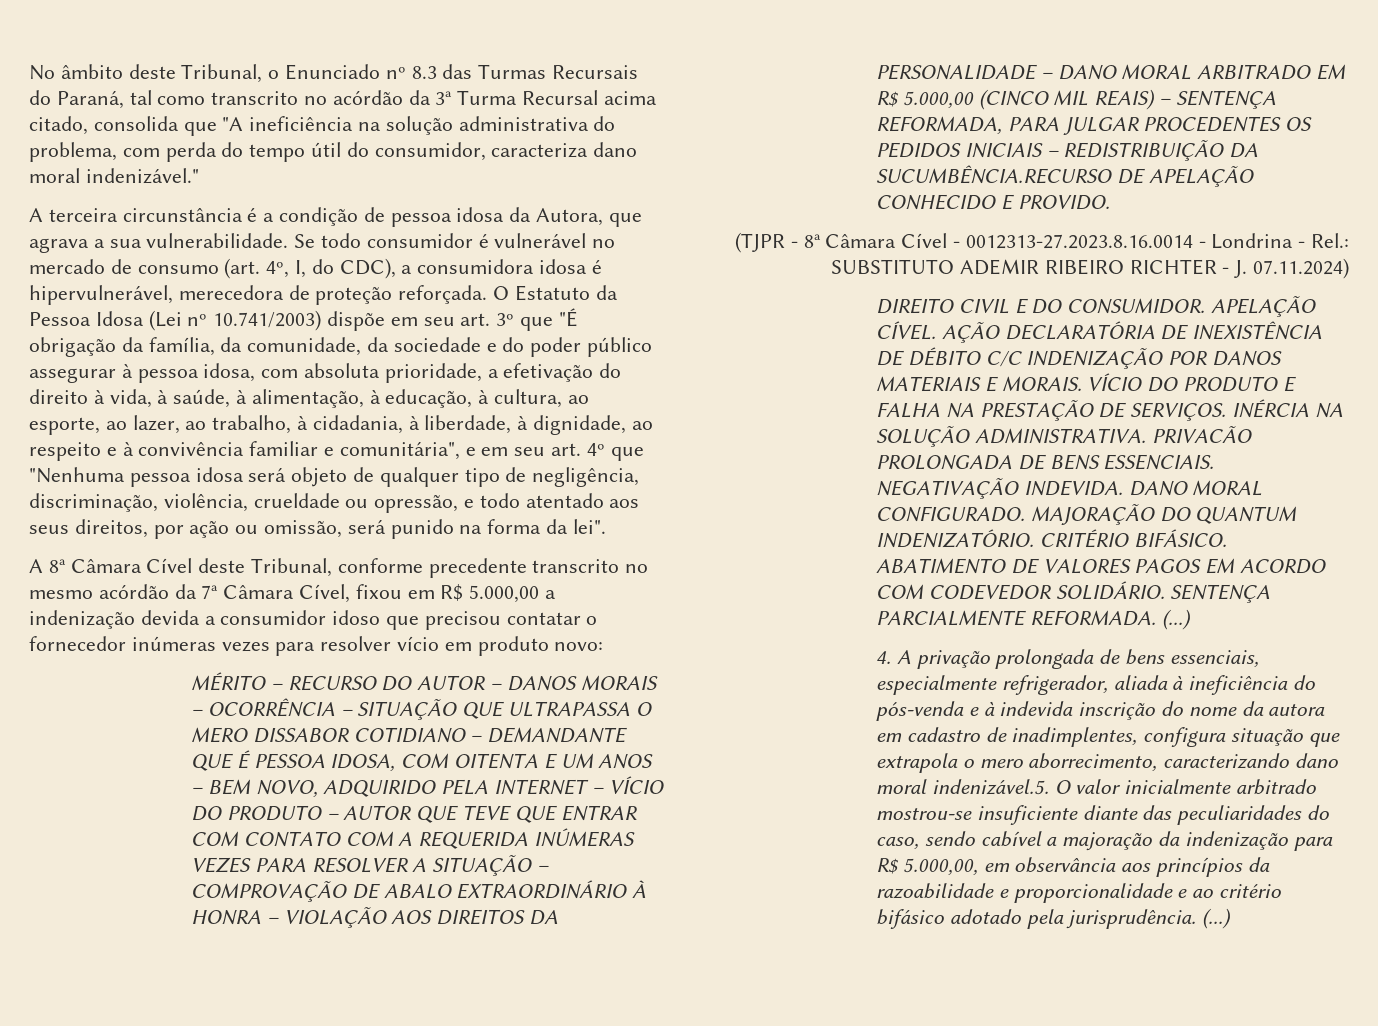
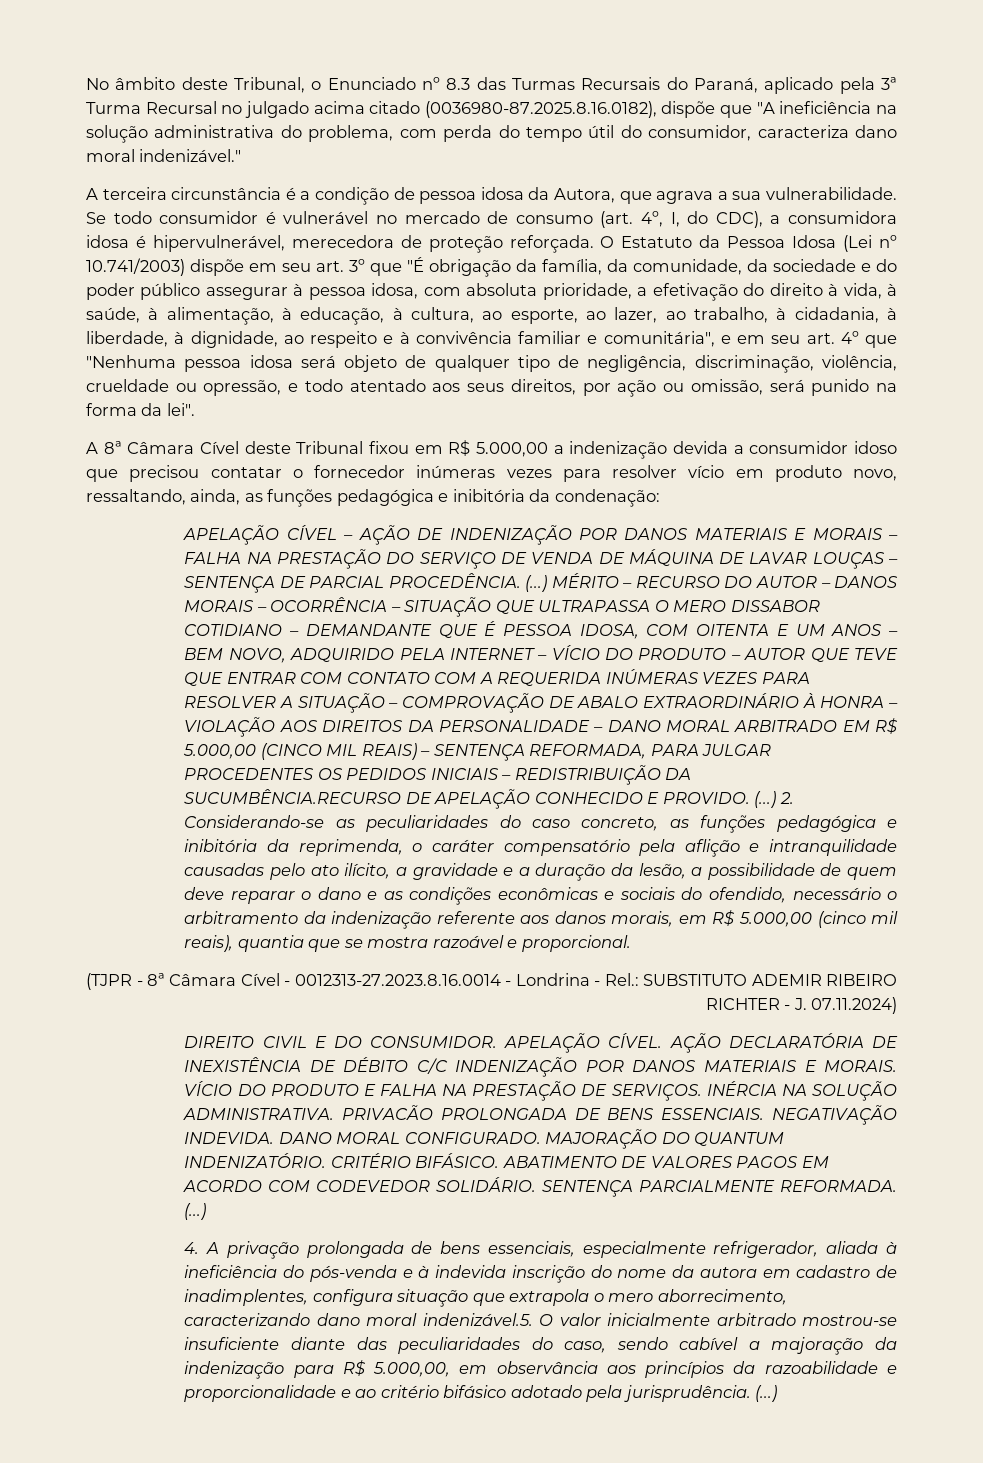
[129,90,657,105] [29,116,179,135] tal como transcrito no acórdão da 3ª Turma Recursal acima citado, consolida -> [764,77,898,94] [86,101,716,118] aplicado pela 3ª Turma Recursal no julgado acima citado (0036980-87.2025.8.16.0182), dispõe
[251,558,649,578] [29,584,351,603] Tribunal, conforme precedente transcrito no mesmo acórdão da 7ª Câmara Cível, -> [296,441,364,454] Tribunal
[554,642,604,651] novo: // -> [853,469,897,481] [86,489,660,507] [183,525,899,545] [184,549,898,569] [184,573,548,593] novo, ressaltando, ainda, as funções pedagógica e inibitória da condenação: // APELAÇÃO CÍVEL – AÇÃO DE INDENIZAÇÃO POR DANOS MATERIAIS E MORAIS – FALHA NA PRESTAÇÃO DO SERVIÇO DE VENDA DE MÁQUINA DE LAVAR LOUÇAS – SENTENÇA DE PARCIAL PROCEDÊNCIA. (...)
(1110, 202) none -> [754,791,794,808] [184,815,897,833] [184,839,897,857] [184,863,897,881] [184,887,898,905] [184,910,898,929] [184,935,631,952] (...) 2. Considerando-se as peculiaridades do caso concreto, as funções pedagógica e inibitória da reprimenda, o caráter compensatório pela aflição e intranquilidade causadas pelo ato ilícito, a gravidade e a duração da lesão, a possibilidade de quem deve reparar o dano e as condições econômicas e sociais do ofendido, necessário o arbitramento da indenização referente aos danos morais, em R$ 5.000,00 (cinco mil reais), quantia que se mostra razoável e proporcional.

